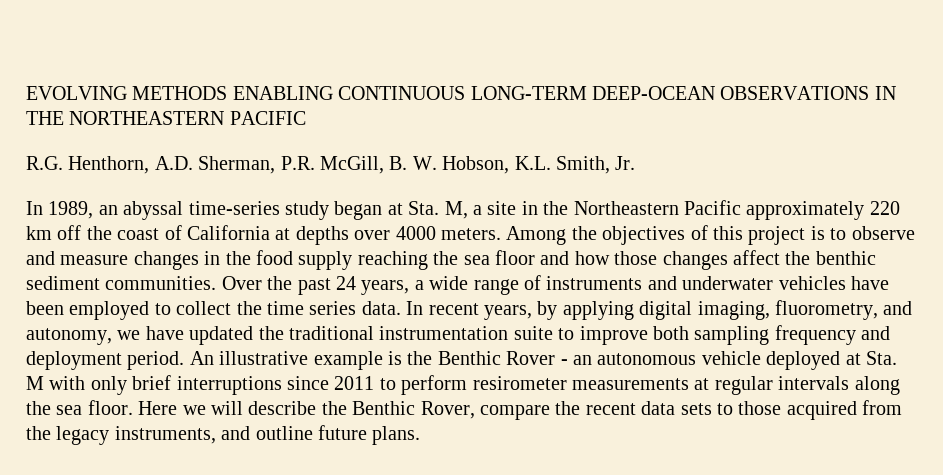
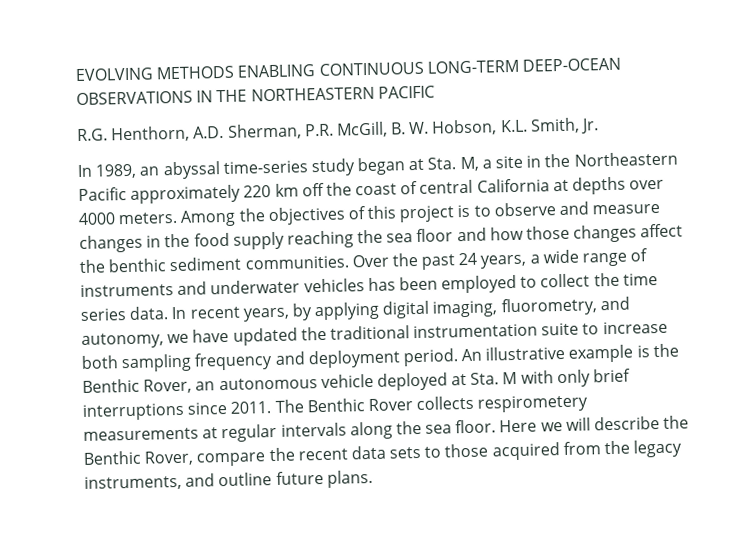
(182, 232) none -> [419,179,474,194] central
[850,276,889,290] have -> [367,277,396,292] has
[579,326,648,345] improve -> [602,320,668,335] increase
[506,351,568,365] Rover - -> [143,378,193,394] Rover,
[334,375,567,395] 2011 to perform resirometer -> [230,394,589,414] 2011. The Benthic Rover collects respirometery

